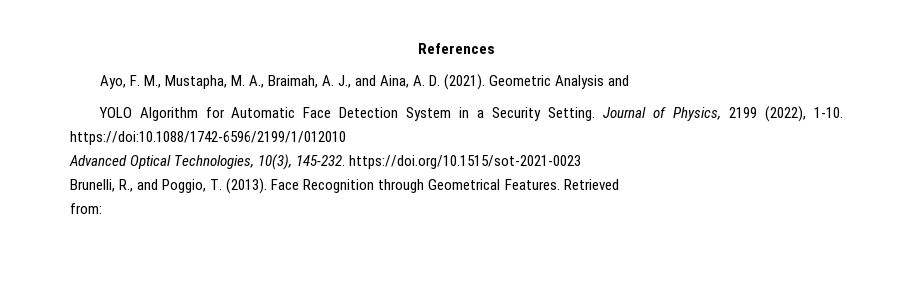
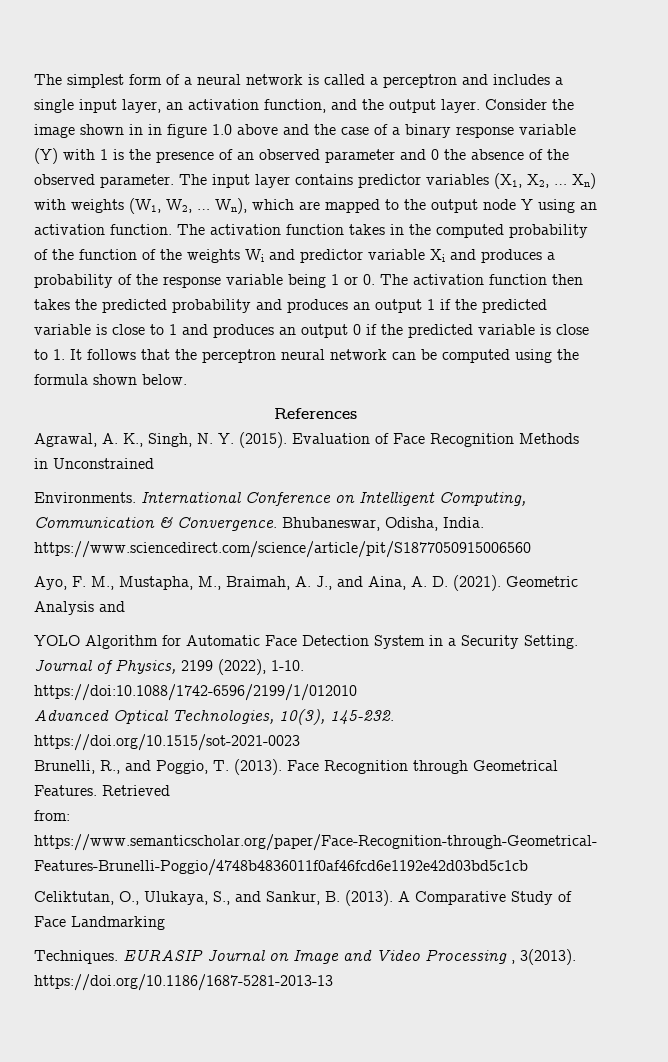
[418,43,495,54] References -> [34,74,563,88] [34,99,574,113] [34,124,576,138] [34,148,569,164] [34,173,596,189] [34,198,597,214] [34,224,588,238] [34,249,555,263] [34,274,583,288] [34,299,547,313] [34,324,589,338] [34,349,579,363] [34,374,187,385] [274,408,357,419] [34,432,579,448] [34,458,154,469] [34,492,526,506] [34,517,484,531] [34,541,531,558] The simplest form of a neural network is called a perceptron and includes a single input layer, an activation function, and the output layer. Consider the image shown in in figure 1.0 above and the case of a binary response variable (Y) with 1 is the presence of an observed parameter and 0 the absence of the observed parameter. The input layer contains predictor variables (X1, X2, … Xn) with weights (W1, W2, … Wn), which are mapped to the output node Y using an activation function. The activation function takes in the computed probability of the function of the weights Wi and predictor variable Xi and produces a probability of the response variable being 1 or 0. The activation function then takes the predicted probability and produces an output 1 if the predicted variable is close to 1 and produces an output 0 if the predicted variable is close to 1. It follows that the perceptron neural network can be computed using the formula shown below. // References // Agrawal, A. K., Singh, N. Y. (2015). Evaluation of Face Recognition Methods in Unconstrained // Environments. International Conference on Intelligent Computing, Communication & Convergence. Bhubaneswar, Odisha, India. https://www.sciencedirect.com/science/article/pit/S1877050915006560
[230,75,264,88] M. A., -> [198,576,221,590] M.,
(102, 208) none -> [34,834,597,851] [34,859,528,876] [34,890,572,906] [34,916,165,930] [34,949,576,965] [34,974,333,991] https://www.semanticscholar.org/paper/Face-Recognition-through-Geometrical- Features-Brunelli-Poggio/4748b4836011f0af46fcd6e1192e42d03bd5c1cb // Celiktutan, O., Ulukaya, S., and Sankur, B. (2013). A Comparative Study of Face Landmarking // Techniques. EURASIP Journal on Image and Video Processing , 3(2013). https://doi.org/10.1186/1687-5281-2013-13

